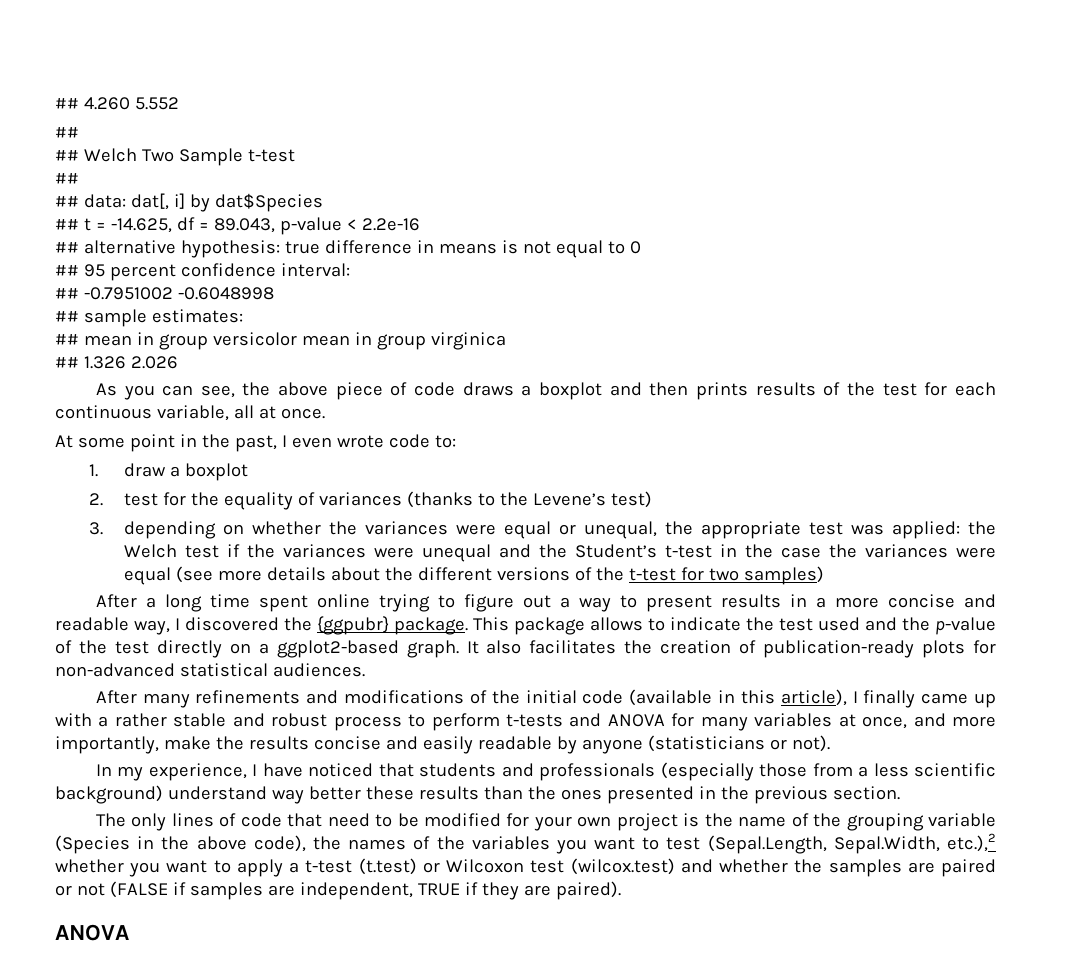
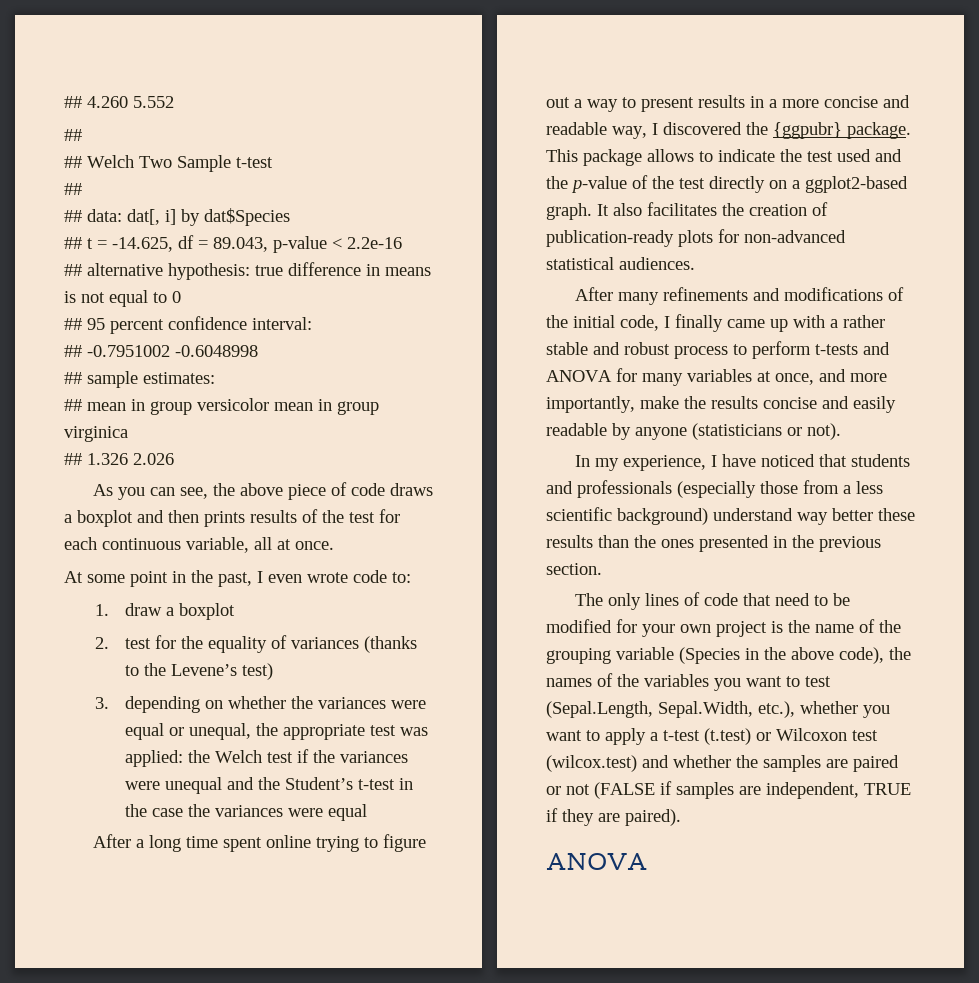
[175,566,824,585] (see more details about the different versions of the t-test for two samples) -> (368, 812) none
[582,689,847,706] code (available in this article), -> [620,315,659,331] code,
[947,833,996,852] etc.),2 -> [758,701,795,718] etc.),

